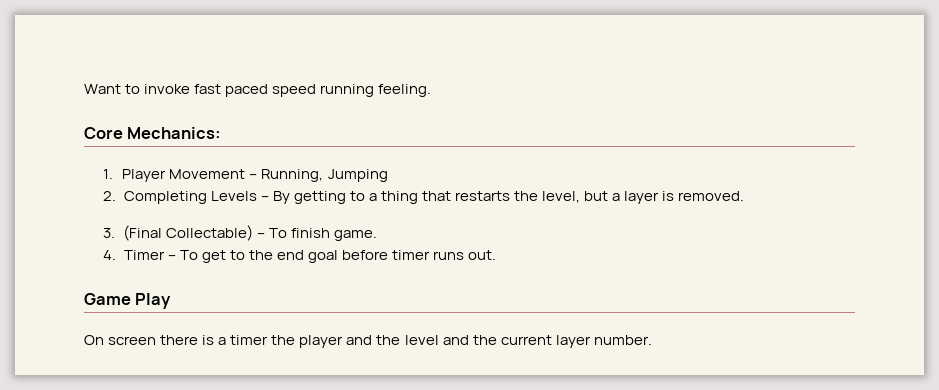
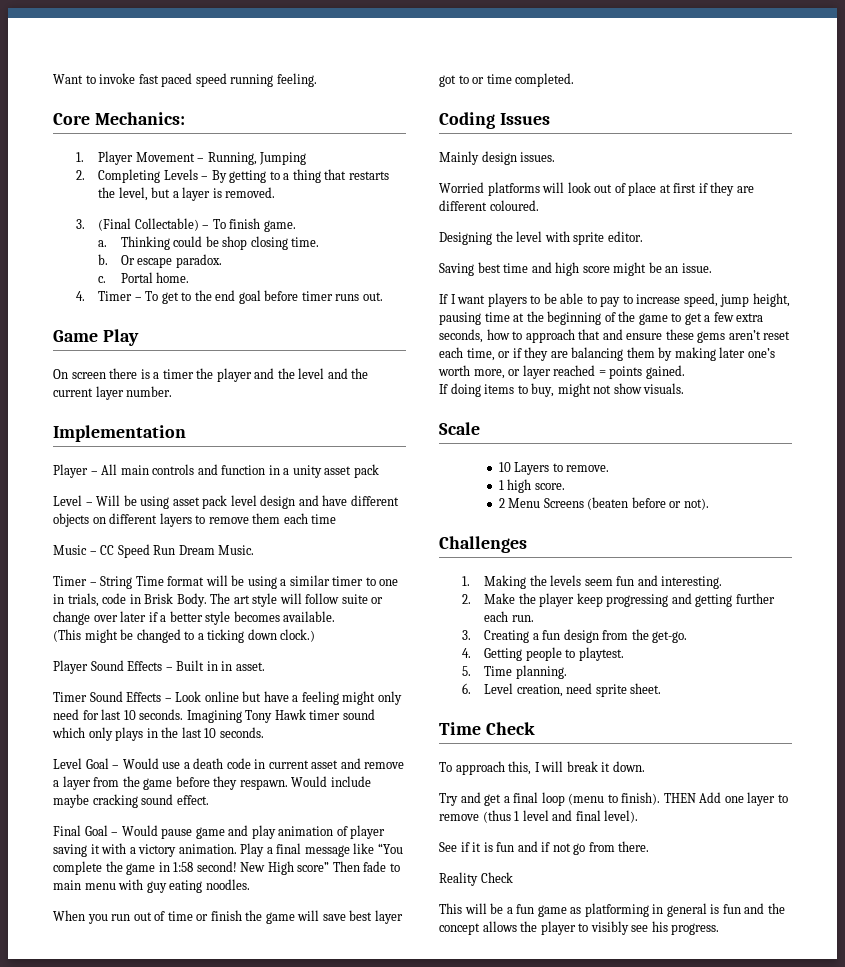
(377, 235) none -> [98,236,320,250] [98,254,222,268] [98,272,190,283] // a. Thinking could be shop closing time. // b. Or escape paradox. // c. Portal home.
(652, 340) none -> [53,425,186,442] [53,464,379,478] [53,495,399,509] [53,513,337,527] [53,544,255,558] [53,575,399,589] [53,593,384,607] [53,611,336,625] [53,629,316,643] [53,660,265,674] [53,691,402,705] [53,709,375,723] [52,727,264,741] [53,758,405,769] [53,776,371,790] [53,794,209,808] [53,825,386,839] [53,843,403,857] [53,861,400,875] [53,879,250,893] [53,910,403,924] [439,73,575,87] [439,112,550,129] [439,151,556,165] [439,182,754,196] [439,200,539,211] [439,231,643,245] [439,262,712,276] [439,293,790,307] [439,311,764,325] [439,329,791,343] [439,347,775,361] [438,365,685,379] [439,383,685,397] [439,422,480,435] [498,462,610,475] [498,479,565,493] [498,497,709,510] [439,536,527,553] [461,575,723,589] [461,593,775,607] [484,611,534,622] [461,629,688,643] [461,647,624,661] [461,665,567,679] [461,683,662,697] [439,722,535,735] [439,761,645,775] [439,792,788,806] [439,810,639,823] [439,841,650,855] [439,872,513,886] [439,903,785,917] [439,921,720,935] // Implementation // Player – All main controls and function in a unity asset pack // Level – Will be using asset pack level design and have different objects on different layers to remove them each time // Music – CC Speed Run Dream Music. // Timer – String Time format will be using a similar timer to one in trials, code in Brisk Body. The art style will follow suite or change over later if a better style becomes available. // (This might be changed to a ticking down clock.) // Player Sound Effects – Built in in asset. // Timer Sound Effects – Look online but have a feeling might only need for last 10 seconds. Imagining Tony Hawk timer sound which only plays in the last 10 seconds. // Level Goal – Would use a death code in current asset and remove a layer from the game before they respawn. Would include maybe cracking sound effect. // Final Goal – Would pause game and play animation of player saving it with a victory animation. Play a final message like “You complete the game in 1:58 second! New High score” Then fade to main menu with guy eating noodles. // When you run out of time or finish the game will save best layer got to or time completed. // Coding Issues // Mainly design issues. // Worried platforms will look out of place at first if they are different coloured. // Designing the level with sprite editor. // Saving best time and high score might be an issue. // If I want players to be able to pay to increase speed, jump height, pausing time at the beginning of the game to get a few extra seconds, how to approach that and ensure these gems aren’t reset each time, or if they are balancing them by making later one’s worth more, or layer reached = points gained. // If doing items to buy, might not show visuals. // Scale // 10 Layers to remove. // 1 high score. // 2 Menu Screens (beaten before or not). // Challenges // 1. Making the levels seem fun and interesting. // 2. Make the player keep progressing and getting further each run. // 3. Creating a fun design from the get-go. // 4. Getting people to playtest. // 5. Time planning. // 6. Level creation, need sprite sheet. // Time Check // To approach this, I will break it down. // Try and get a final loop (menu to finish). THEN Add one layer to remove (thus 1 level and final level). // See if it is fun and if not go from there. // Reality Check // This will be a fun game as platforming in general is fun and the concept allows the player to visibly see his progress.

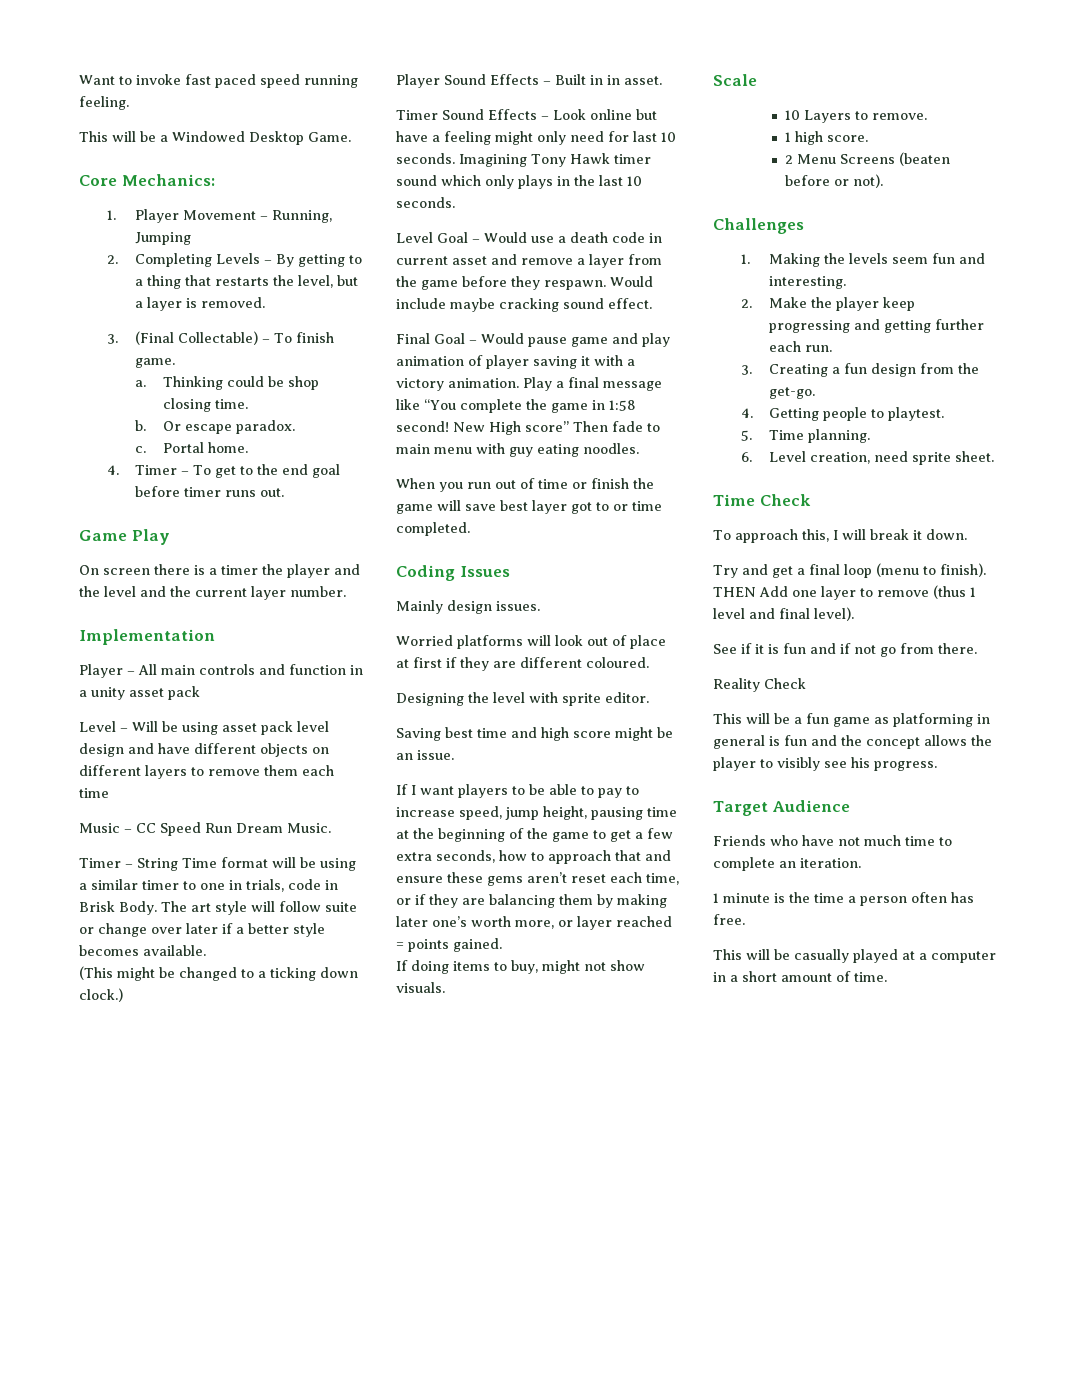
(317, 80) none -> [79,131,351,145] // This will be a Windowed Desktop Game.
(720, 929) none -> [713,800,850,816] [713,835,952,846] [713,857,861,871] [713,892,974,906] [713,914,745,925] [713,949,996,963] [713,971,887,982] // Target Audience // Friends who have not much time to complete an iteration. // 1 minute is the time a person often has free. // This will be casually played at a computer in a short amount of time.

